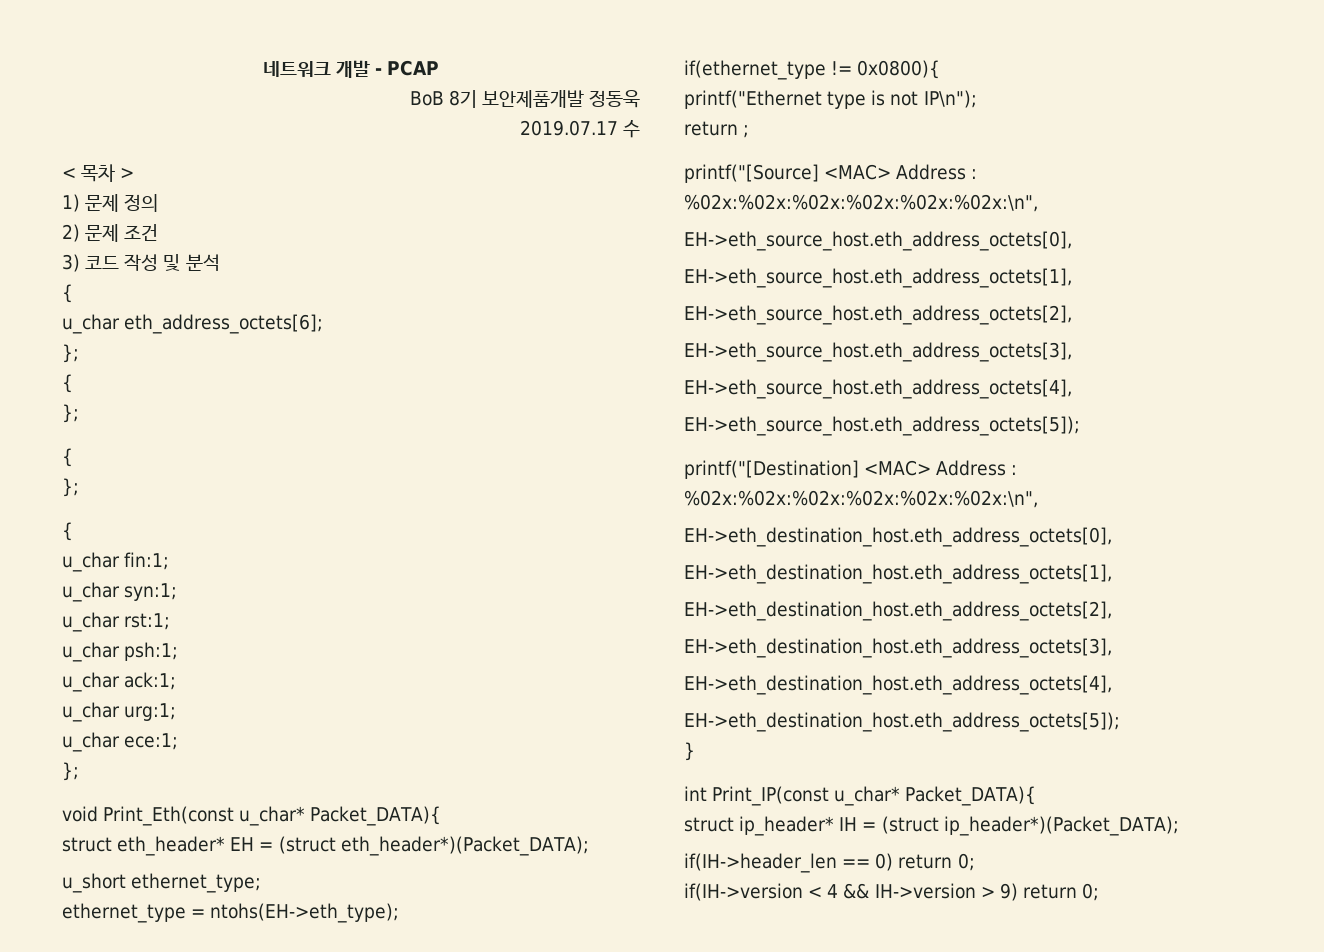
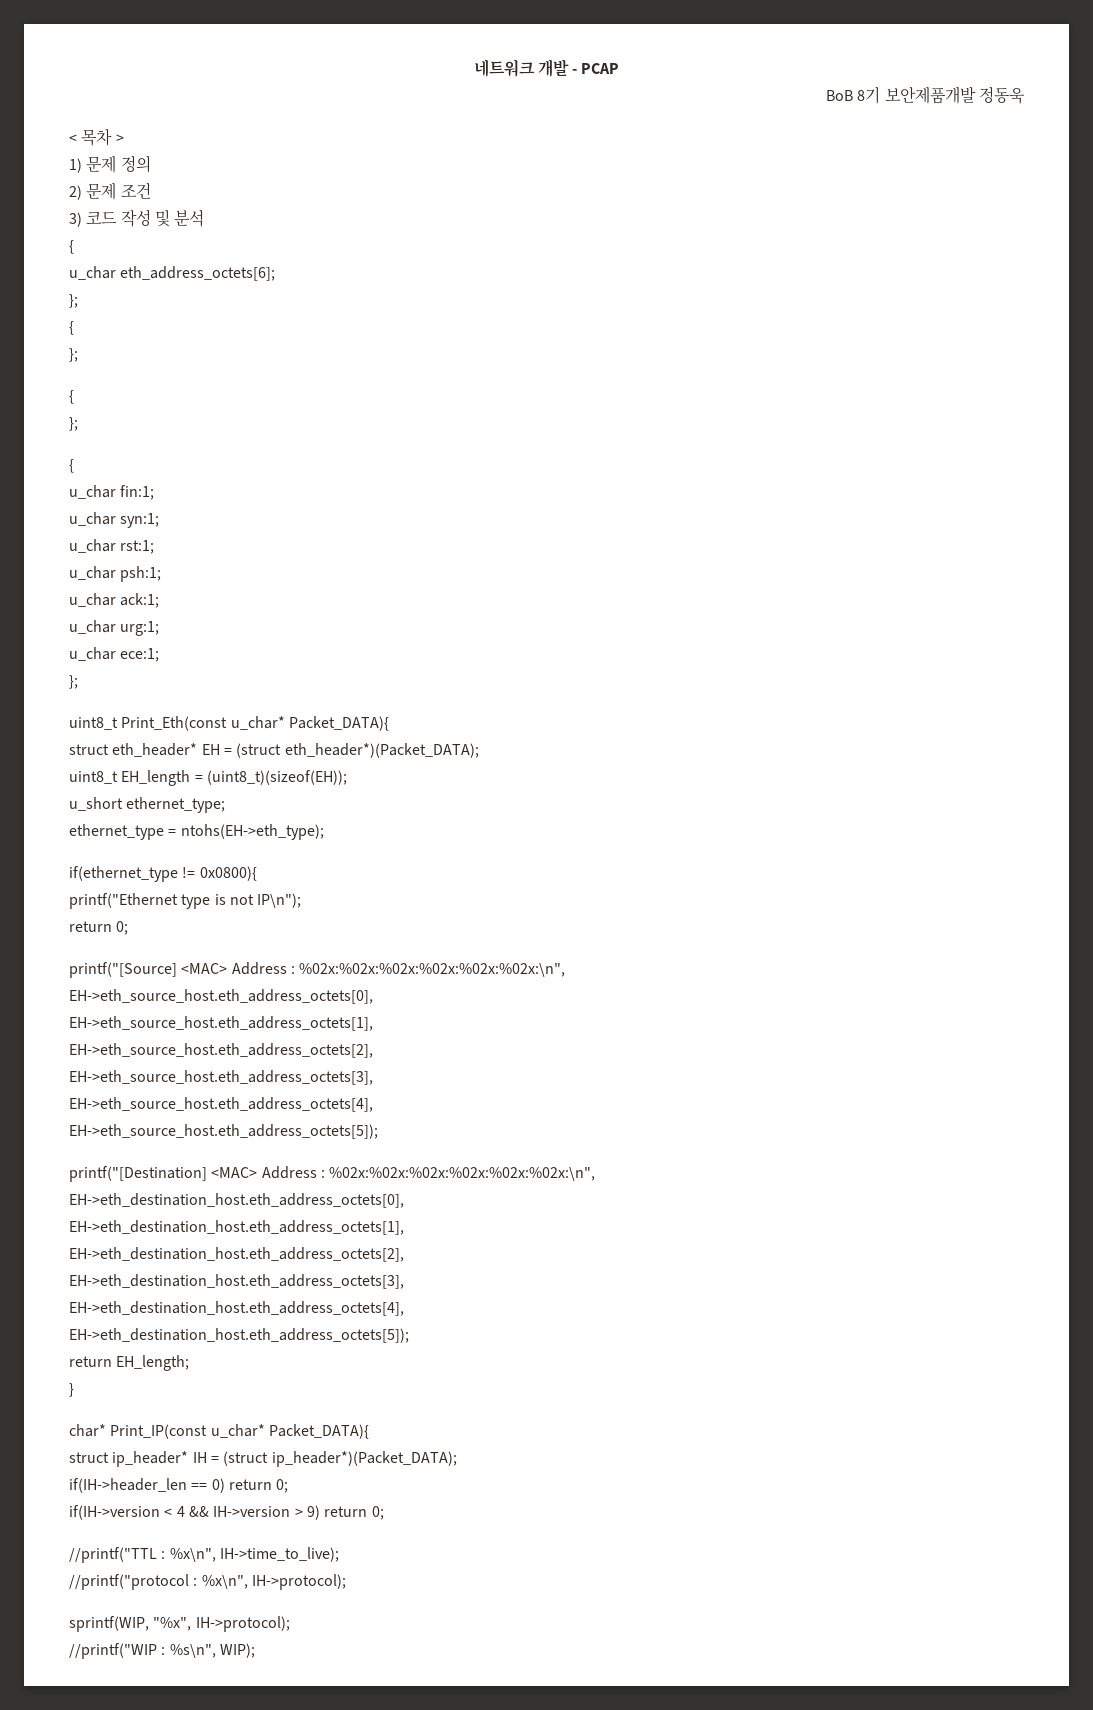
[519,120,640,138] // 2019.07.17 수 -> (1025, 95) none
[62,806,98,822] void -> [69,717,118,730] uint8_t
(589, 846) none -> [69,770,347,786] // uint8_t EH_length = (uint8_t)(sizeof(EH));
[743,125,750,138] ; -> [116,921,129,935] 0;
(1120, 722) none -> [69,1355,190,1371] // return EH_length;
[684,786,707,801] int -> [69,1424,106,1437] char*
(1100, 892) none -> [69,1547,339,1563] [69,1574,346,1590] [69,1616,290,1632] [69,1643,255,1659] // //printf("TTL : %x\n", IH->time_to_live); // //printf("protocol : %x\n", IH->protocol); // sprintf(WIP, "%x", IH->protocol); // //printf("WIP : %s\n", WIP);

